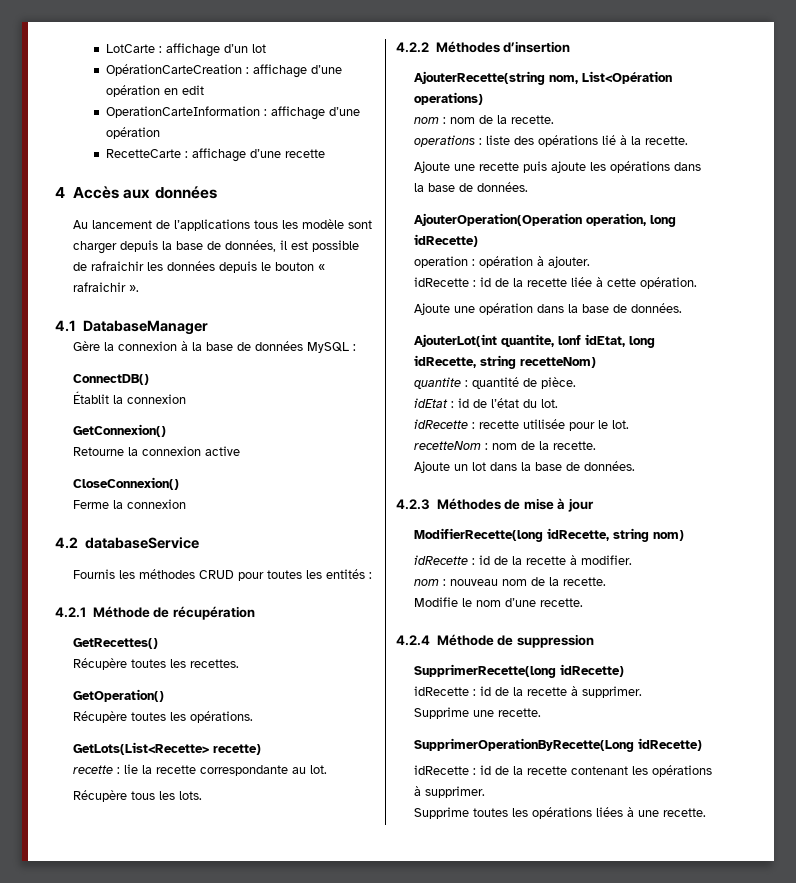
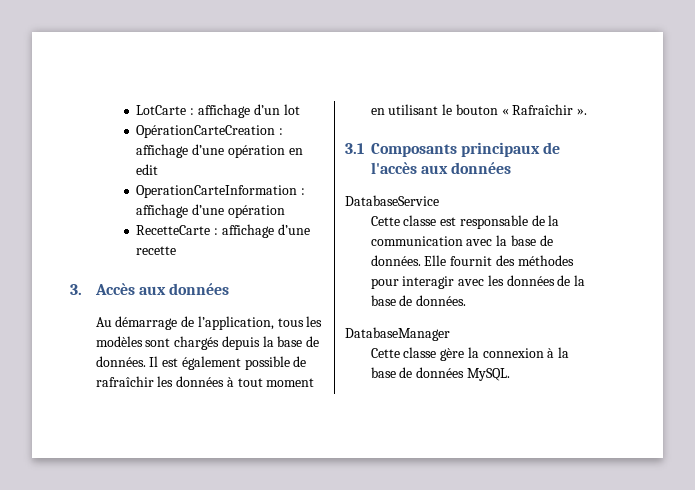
[55,187,65,198] 4 -> [70,284,82,295] 3.
[92,219,373,231] [73,240,309,254] lancement de l’applications tous les modèle sont charger depuis la base de données, il est -> [115,316,323,330] [95,336,320,350] [95,356,241,370] démarrage de l’application, tous les modèles sont chargés depuis la base de données. Il est également
[91,261,258,273] rafraichir les données depuis -> [95,376,315,387] [370,104,439,115] rafraîchir les données à tout moment en utilisant
[73,282,127,292] rafraichir -> [512,104,574,115] Rafraîchir
[55,320,208,335] [73,341,101,351] 4.1 DatabaseManager // Gère -> [345,142,561,157] [371,162,512,174] [345,195,439,206] [370,215,560,229] [370,235,553,246] [370,255,574,266] [370,275,586,289] [370,295,467,306] [345,327,450,341] [370,347,465,361] 3.1 Composants principaux de l'accès aux données // DatabaseService // Cette classe est responsable de la communication avec la base de données. Elle fournit des méthodes pour interagir avec les données de la base de données. // DatabaseManager // Cette classe gère
[307,342,357,353] [73,374,150,385] [73,391,187,404] [73,424,167,437] [73,446,241,456] [73,477,180,490] [73,499,187,509] [55,537,199,549] [73,569,373,581] [55,606,255,620] [73,638,159,649] [73,658,240,670] [73,689,165,702] [73,711,254,723] [73,742,262,755] [73,764,328,776] [73,790,203,802] [396,41,571,53] [414,71,673,85] [414,92,484,105] [414,115,555,124] [414,135,689,147] [414,161,702,173] [414,182,529,192] [414,213,677,227] [414,234,479,247] [414,256,591,268] [414,277,698,289] [414,303,683,315] [414,334,656,348] [414,355,597,369] [414,377,577,389] [414,398,559,408] [414,419,630,431] [414,441,597,450] [414,461,636,473] [396,498,595,512] [414,528,685,542] [414,555,633,565] [414,577,607,586] [414,597,584,607] [396,634,594,648] [414,664,625,678] [414,686,643,698] [414,707,542,719] [414,738,703,752] [414,765,713,777] [414,786,486,798] [414,807,707,819] MySQL : // ConnectDB() // Établit la connexion // GetConnexion() // Retourne la connexion active // CloseConnexion() // Ferme la connexion // 4.2 databaseService // Fournis les méthodes CRUD pour toutes les entités : // 4.2.1 Méthode de récupération // GetRecettes() // Récupère toutes les recettes. // GetOperation() // Récupère toutes les opérations. // GetLots(List<Recette> recette) // recette : lie la recette correspondante au lot. // Récupère tous les lots. // 4.2.2 Méthodes d’insertion // AjouterRecette(string nom, List<Opération operations) // nom : nom de la recette. // operations : liste des opérations lié à la recette. // Ajoute une recette puis ajoute les opérations dans la base de données. // AjouterOperation(Operation operation, long idRecette) // operation : opération à ajouter. // idRecette : id de la recette liée à cette opération. // Ajoute une opération dans la base de données. // AjouterLot(int quantite, lonf idEtat, long idRecette, string recetteNom) // quantite : quantité de pièce. // idEtat : id de l’état du lot. // idRecette : recette utilisée pour le lot. // recetteNom : nom de la recette. // Ajoute un lot dans la base de données. // 4.2.3 Méthodes de mise à jour // ModifierRecette(long idRecette, string nom) // idRecette : id de la recette à modifier. // nom : nouveau nom de la recette. // Modifie le nom d’une recette. // 4.2.4 Méthode de suppression // SupprimerRecette(long idRecette) // idRecette : id de la recette à supprimer. // Supprime une recette. // SupprimerOperationByRecette(Long idRecette) // idRecette : id de la recette contenant les opérations à supprimer. // Supprime toutes les opérations liées à une recette. -> [466,368,510,381] MySQL.

